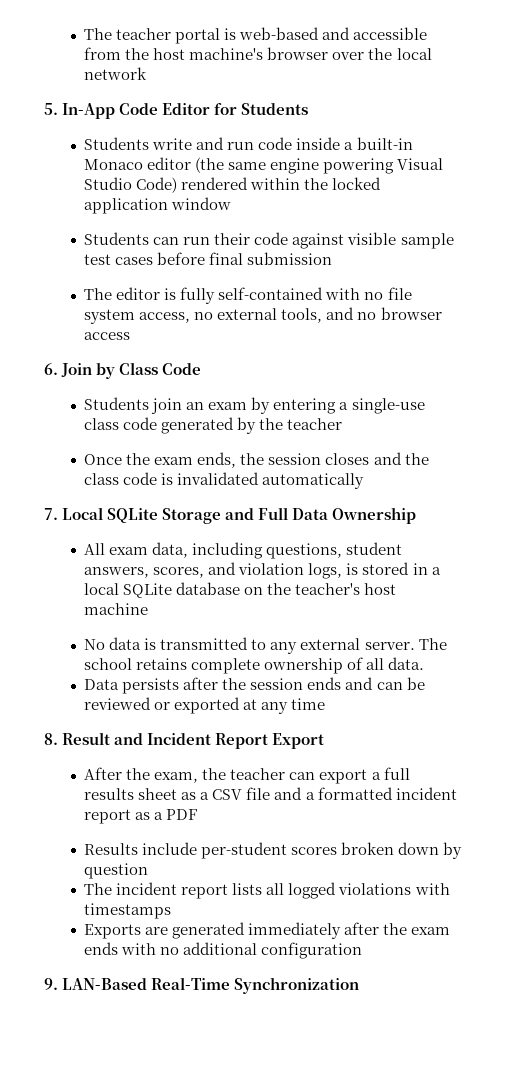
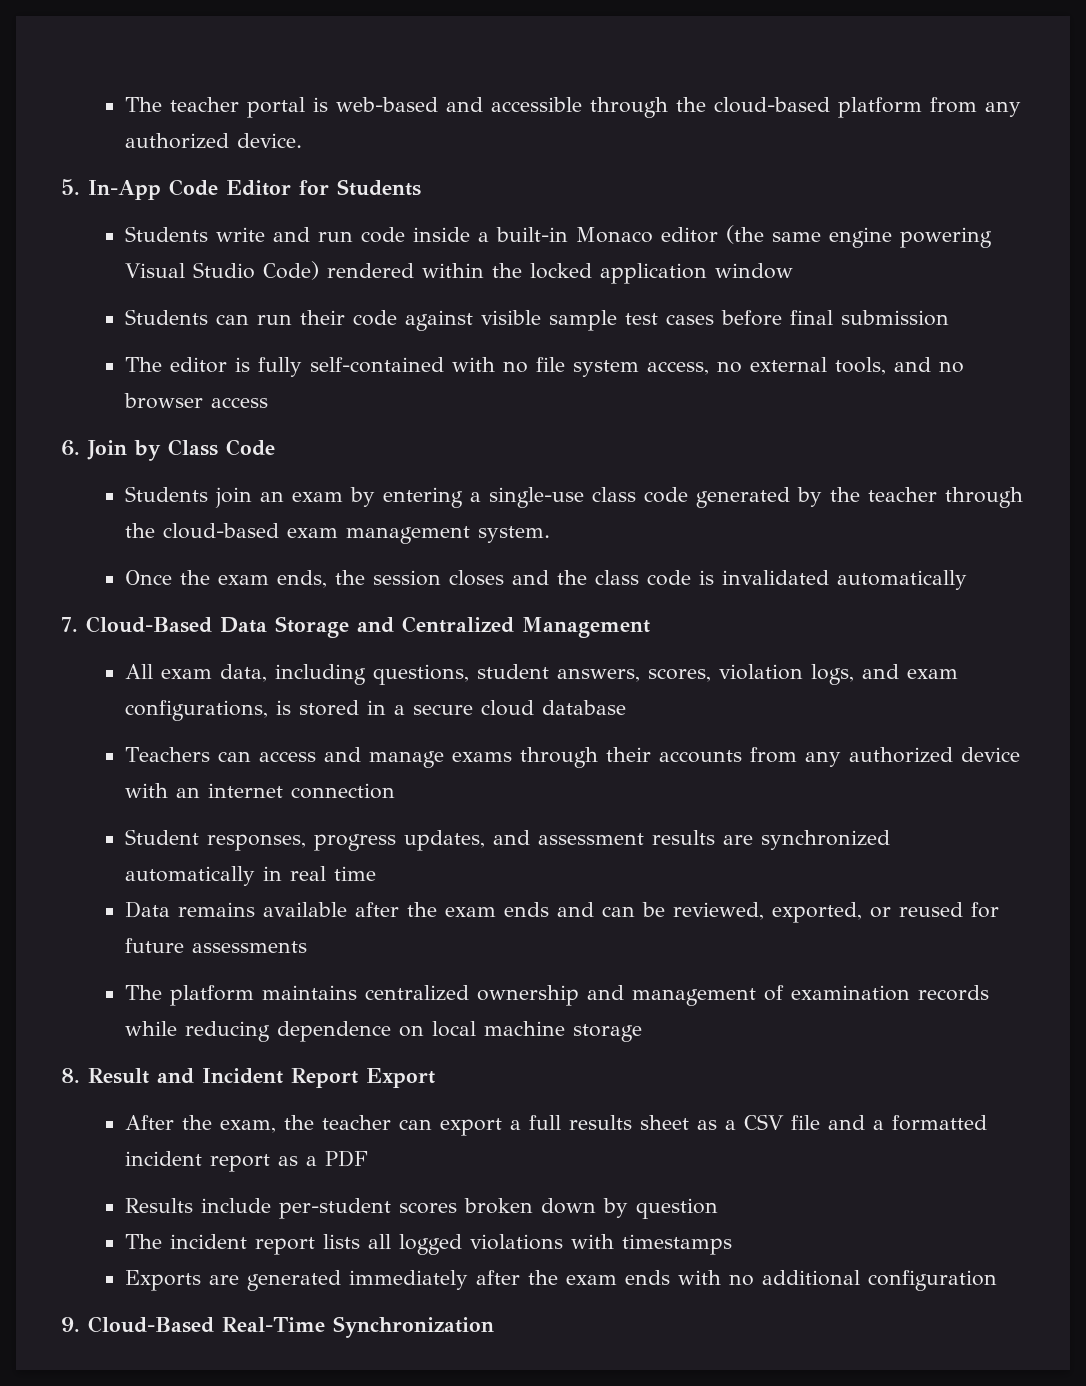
[84,47,432,60] [84,67,148,80] from the host machine's browser over the local network -> [590,97,1022,118] [125,133,303,149] through the cloud-based platform from any authorized device.
(343, 424) none -> [945,487,1024,508] [125,523,551,544] through the cloud-based exam management system.
[62,507,417,524] Local SQLite Storage and Full Data Ownership -> [86,616,650,638] Cloud-Based Data Storage and Centralized Management
[208,562,237,575] and -> (712, 675) none
(343, 571) none -> [862,664,959,679] [125,700,269,721] and exam configurations,
[84,583,173,598] local SQLite -> [413,700,535,716] secure cloud
[244,583,397,595] [84,603,149,615] [84,637,447,654] [84,657,425,674] [84,677,304,694] on the teacher's host machine // No data is transmitted to any external server. The school retains complete ownership of all data. // Data persists after the session -> [125,747,1021,768] [125,783,396,799] [125,829,891,851] [125,866,377,886] [125,901,497,918] // Teachers can access and manage exams through their accounts from any authorized device with an internet connection // Student responses, progress updates, and assessment results are synchronized automatically in real time // Data remains available after the exam
[84,697,326,714] reviewed or exported at any time -> [673,902,1000,923] [125,938,308,953] [125,985,990,1006] [125,1021,643,1042] reviewed, exported, or reused for future assessments // The platform maintains centralized ownership and management of examination records while reducing dependence on local machine storage
[62,978,148,990] LAN-Based -> [88,1316,214,1333] Cloud-Based

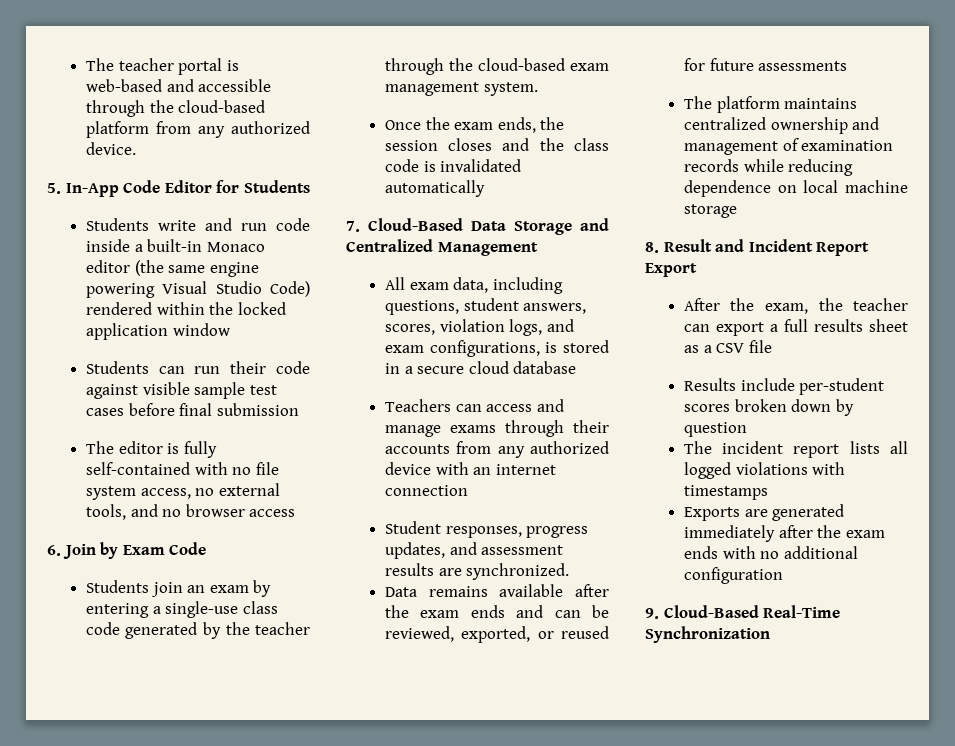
[168,439,218,456] Class -> [122,545,165,555] Exam
[761,830,891,850] [125,866,377,886] synchronized automatically in real time -> [466,563,570,580] synchronized.
[828,1115,988,1131] [125,1150,369,1172] and a formatted incident report as a PDF -> (772, 346) none

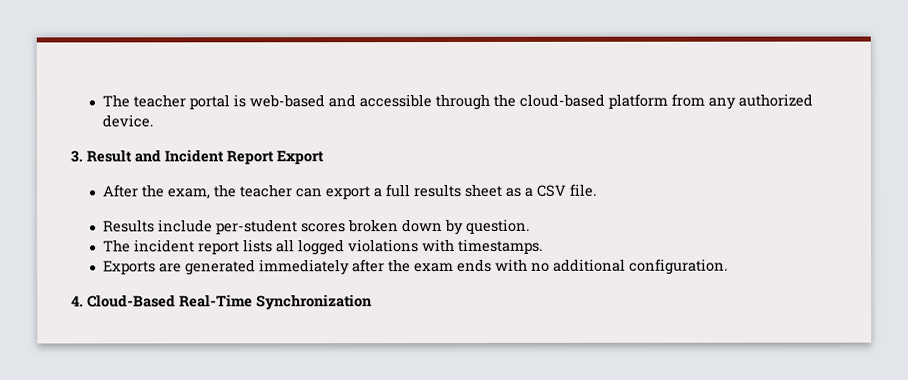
[47,180,310,197] [85,218,310,231] [85,239,265,252] [85,260,259,277] [85,281,310,298] [85,302,286,315] [85,323,230,340] [85,361,310,374] [85,382,277,399] [85,403,299,416] [85,441,217,458] [85,462,279,475] [85,483,280,500] [85,504,296,520] [47,542,207,559] [85,580,272,597] [85,601,278,618] [85,622,310,639] [384,58,609,75] [384,82,538,96] [384,117,565,133] [384,138,609,151] [384,159,522,172] [384,180,485,197] [346,218,609,235] [346,239,538,256] [384,277,563,294] [384,298,587,315] [384,319,574,336] [384,340,609,357] [384,361,577,374] [384,399,564,412] [384,420,609,437] [384,441,609,458] [384,462,556,475] [384,485,468,496] [384,521,589,538] [384,542,564,559] [384,563,570,580] [384,584,609,597] [384,605,609,618] [384,626,609,643] [683,58,848,71] [683,96,858,113] [683,117,880,134] [683,138,894,155] [683,159,854,176] [683,180,908,197] [683,204,737,218] [645,242,659,253] 5. In-App Code Editor for Students // Students write and run code inside a built-in Monaco editor (the same engine powering Visual Studio Code) rendered within the locked application window // Students can run their code against visible sample test cases before final submission // The editor is fully self-contained with no file system access, no external tools, and no browser access // 6. Join by Exam Code // Students join an exam by entering a single-use class code generated by the teacher through the cloud-based exam management system. // Once the exam ends, the session closes and the class code is invalidated automatically // 7. Cloud-Based Data Storage and Centralized Management // All exam data, including questions, student answers, scores, violation logs, and exam configurations, is stored in a secure cloud database // Teachers can access and manage exams through their accounts from any authorized device with an internet connection // Student responses, progress updates, and assessment results are synchronized. // Data remains available after the exam ends and can be reviewed, exported, or reused for future assessments // The platform maintains centralized ownership and management of examination records while reducing dependence on local machine storage // 8. -> [70,150,83,163] 3.
[748,340,772,353] file -> [569,183,598,197] file.
[683,422,747,437] question -> [466,218,531,234] question.
[683,485,768,500] timestamps -> [458,238,544,254] timestamps.
[683,567,783,584] [645,608,659,619] configuration // 9. -> [629,258,729,275] [71,295,84,307] configuration. // 4.

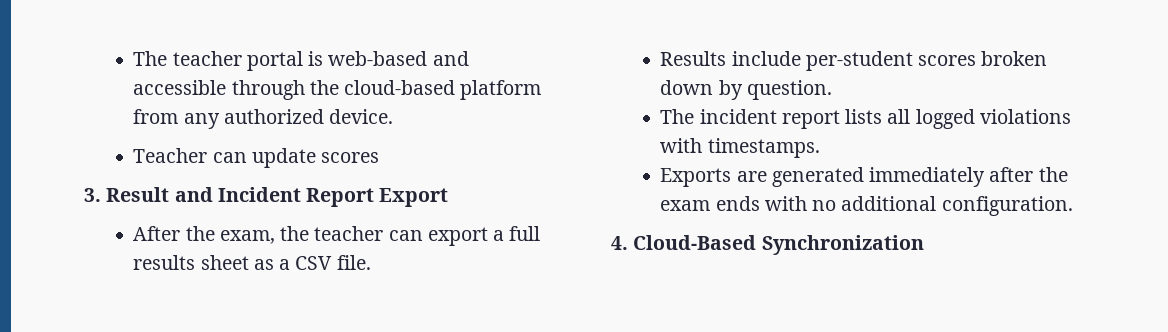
(154, 121) none -> [133,148,380,168] // Teacher can update scores
[179,294,253,308] Real-Time -> (757, 242) none

